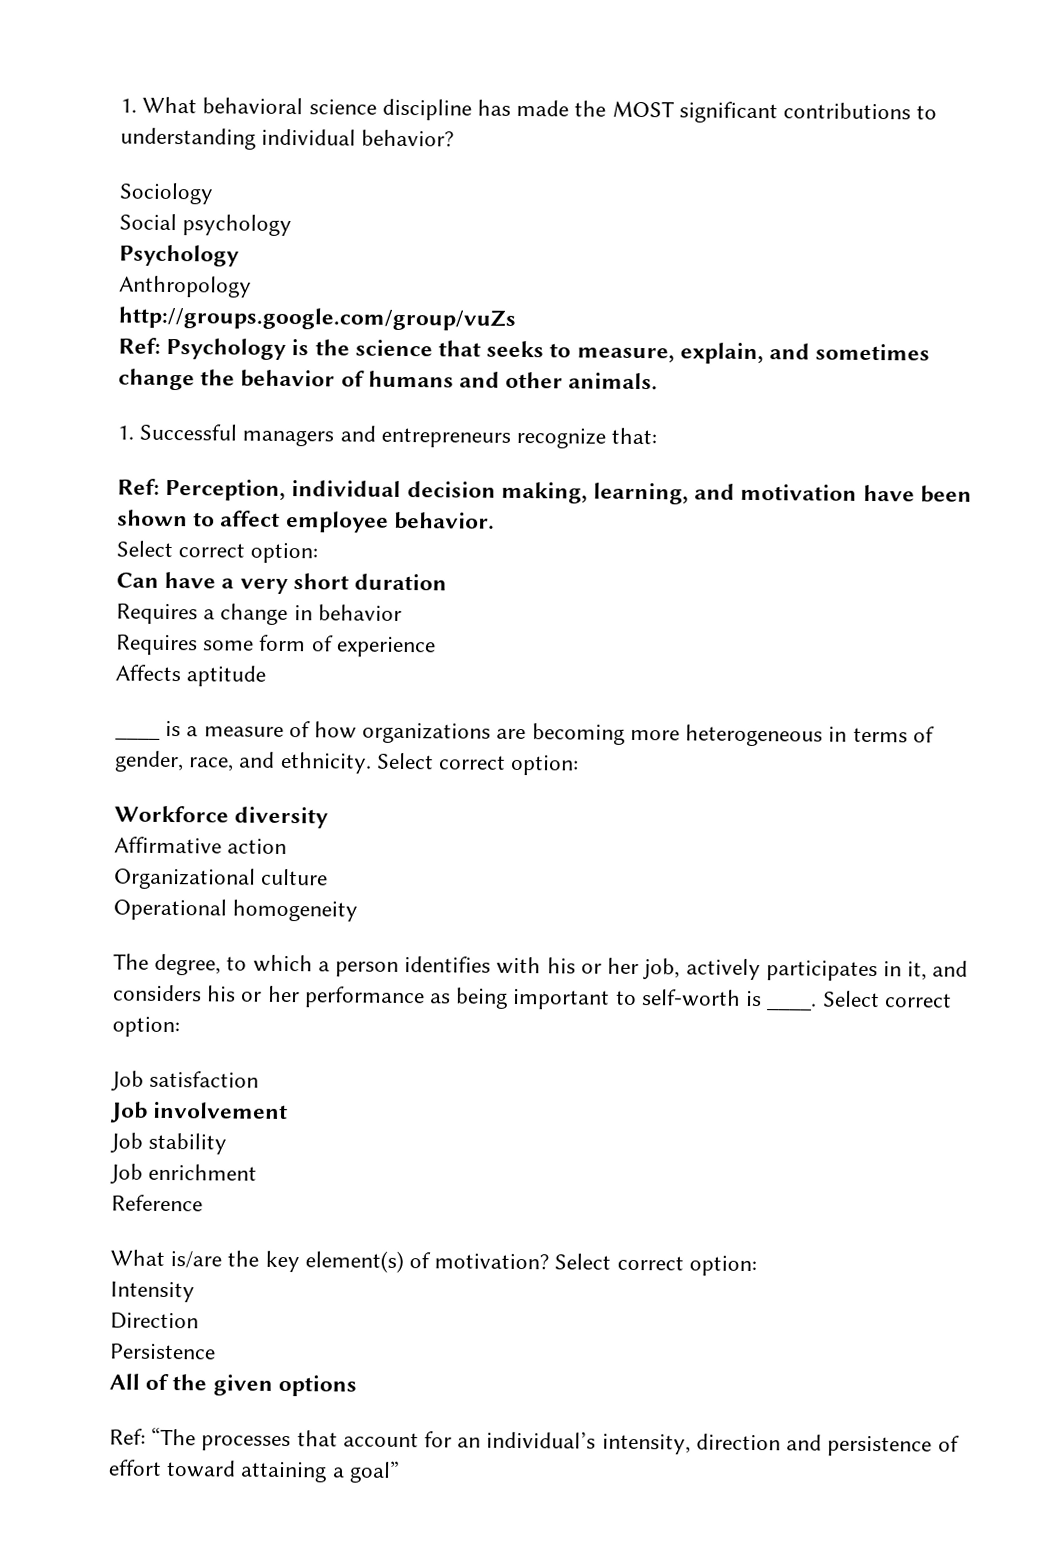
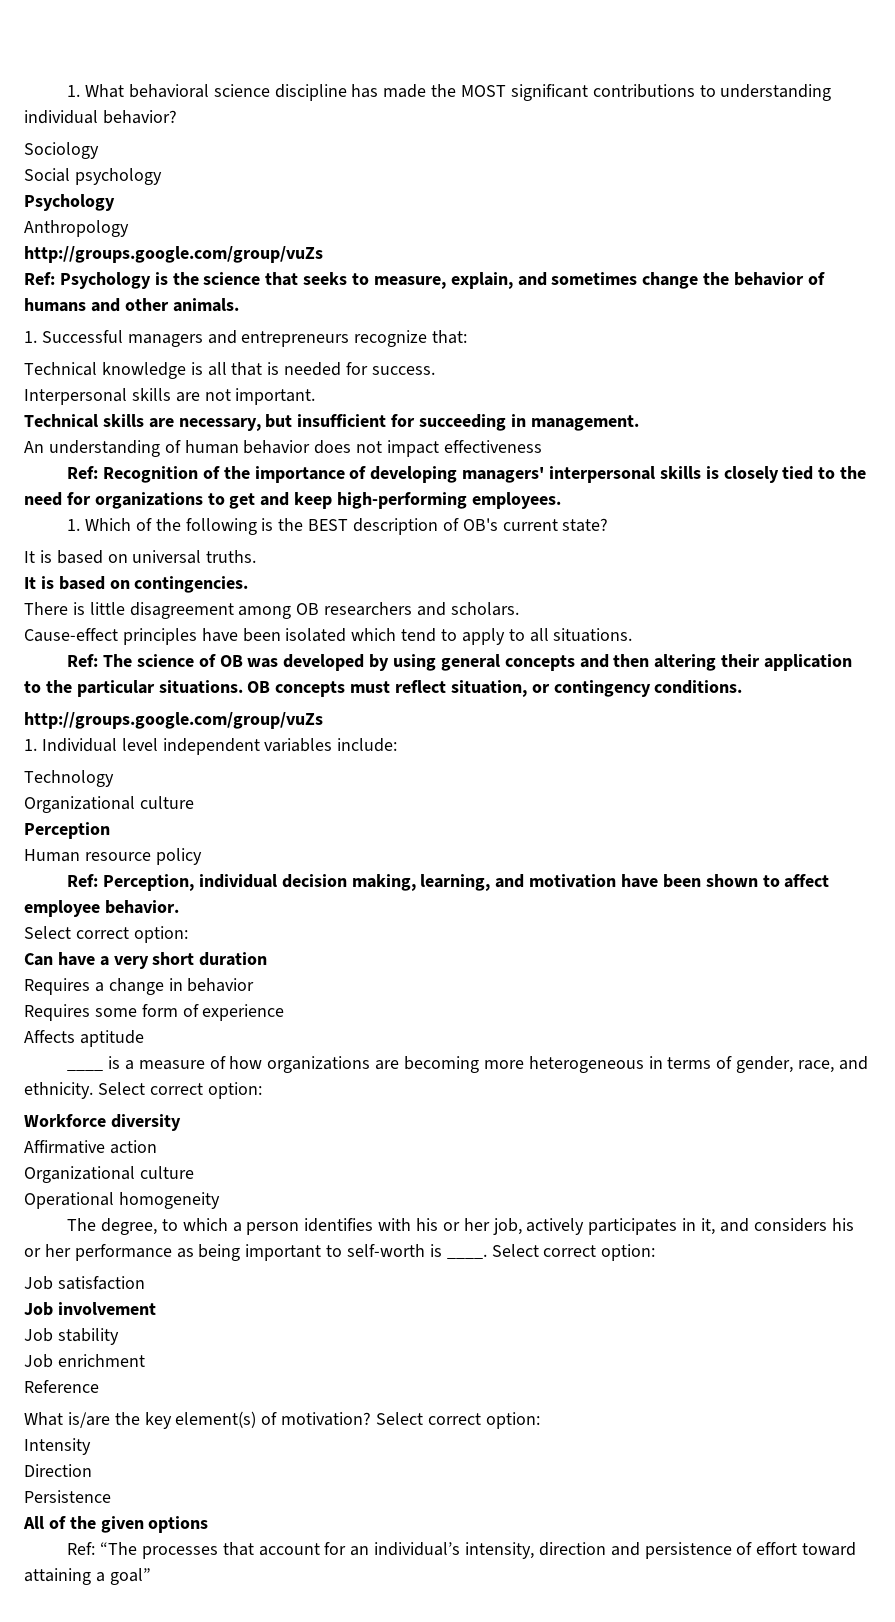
(658, 436) none -> [24,362,435,379] [24,388,316,405] [24,414,639,431] [24,440,542,457] [67,466,867,483] [24,492,561,509] [67,518,609,535] [24,550,257,564] [24,576,249,593] [24,602,519,619] [24,628,633,645] [67,654,852,671] [24,680,743,697] [24,712,323,729] [24,738,398,755] [24,770,114,787] [24,796,194,813] [24,822,110,839] [24,848,202,865] // Technical knowledge is all that is needed for success. // Interpersonal skills are not important. // Technical skills are necessary, but insufficient for succeeding in management. // An understanding of human behavior does not impact effectiveness // Ref: Recognition of the importance of developing managers' interpersonal skills is closely tied to the need for organizations to get and keep high-performing employees. // 1. Which of the following is the BEST description of OB's current state? // It is based on universal truths. // It is based on contingencies. // There is little disagreement among OB researchers and scholars. // Cause-effect principles have been isolated which tend to apply to all situations. // Ref: The science of OB was developed by using general concepts and then altering their application to the particular situations. OB concepts must reflect situation, or contingency conditions. // http://groups.google.com/group/vuZs // 1. Individual level independent variables include: // Technology // Organizational culture // Perception // Human resource policy

